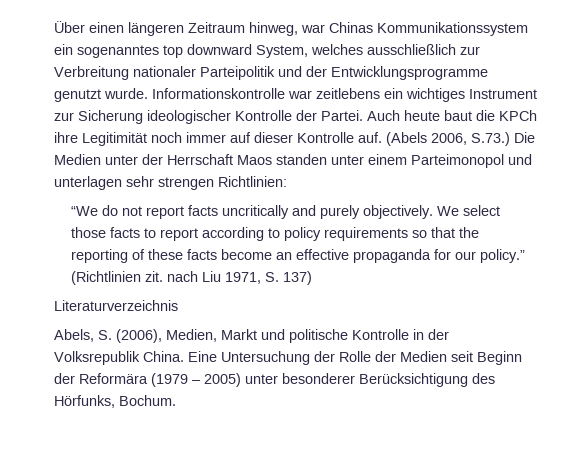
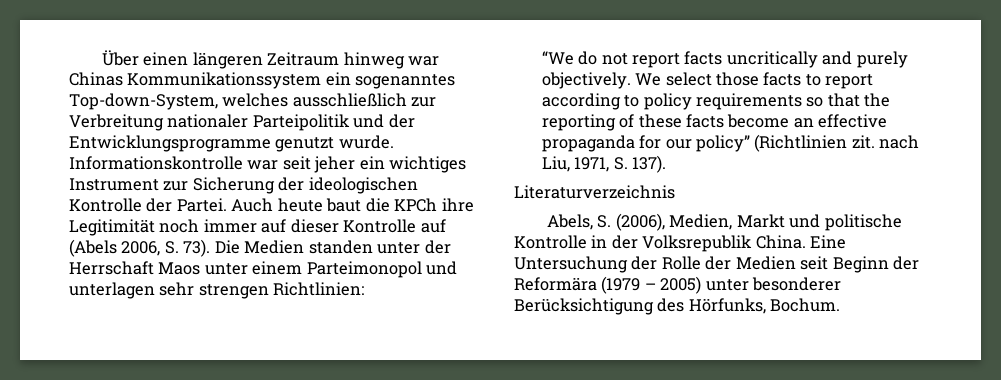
[249,22,298,36] hinweg, -> [343,52,405,69] hinweg
[163,44,308,58] top downward System, -> [69,93,218,110] Top-down-System,
[316,88,380,99] zeitlebens -> [282,156,356,173] seit jeher
[147,110,231,124] ideologischer -> [278,177,418,194] der ideologischen
[358,132,382,143] auf. -> [420,219,446,233] auf
[471,132,510,146] S.73.) -> [164,239,211,257] S. 73).
(101, 159) none -> [308,240,373,254] standen
[276,154,327,165] standen -> (201, 268) none
[480,249,526,263] policy.” -> [695,135,750,152] policy”
[202,271,222,282] Liu -> [541,156,570,172] Liu,
[283,271,313,285] 137) -> [631,155,666,173] 137).

